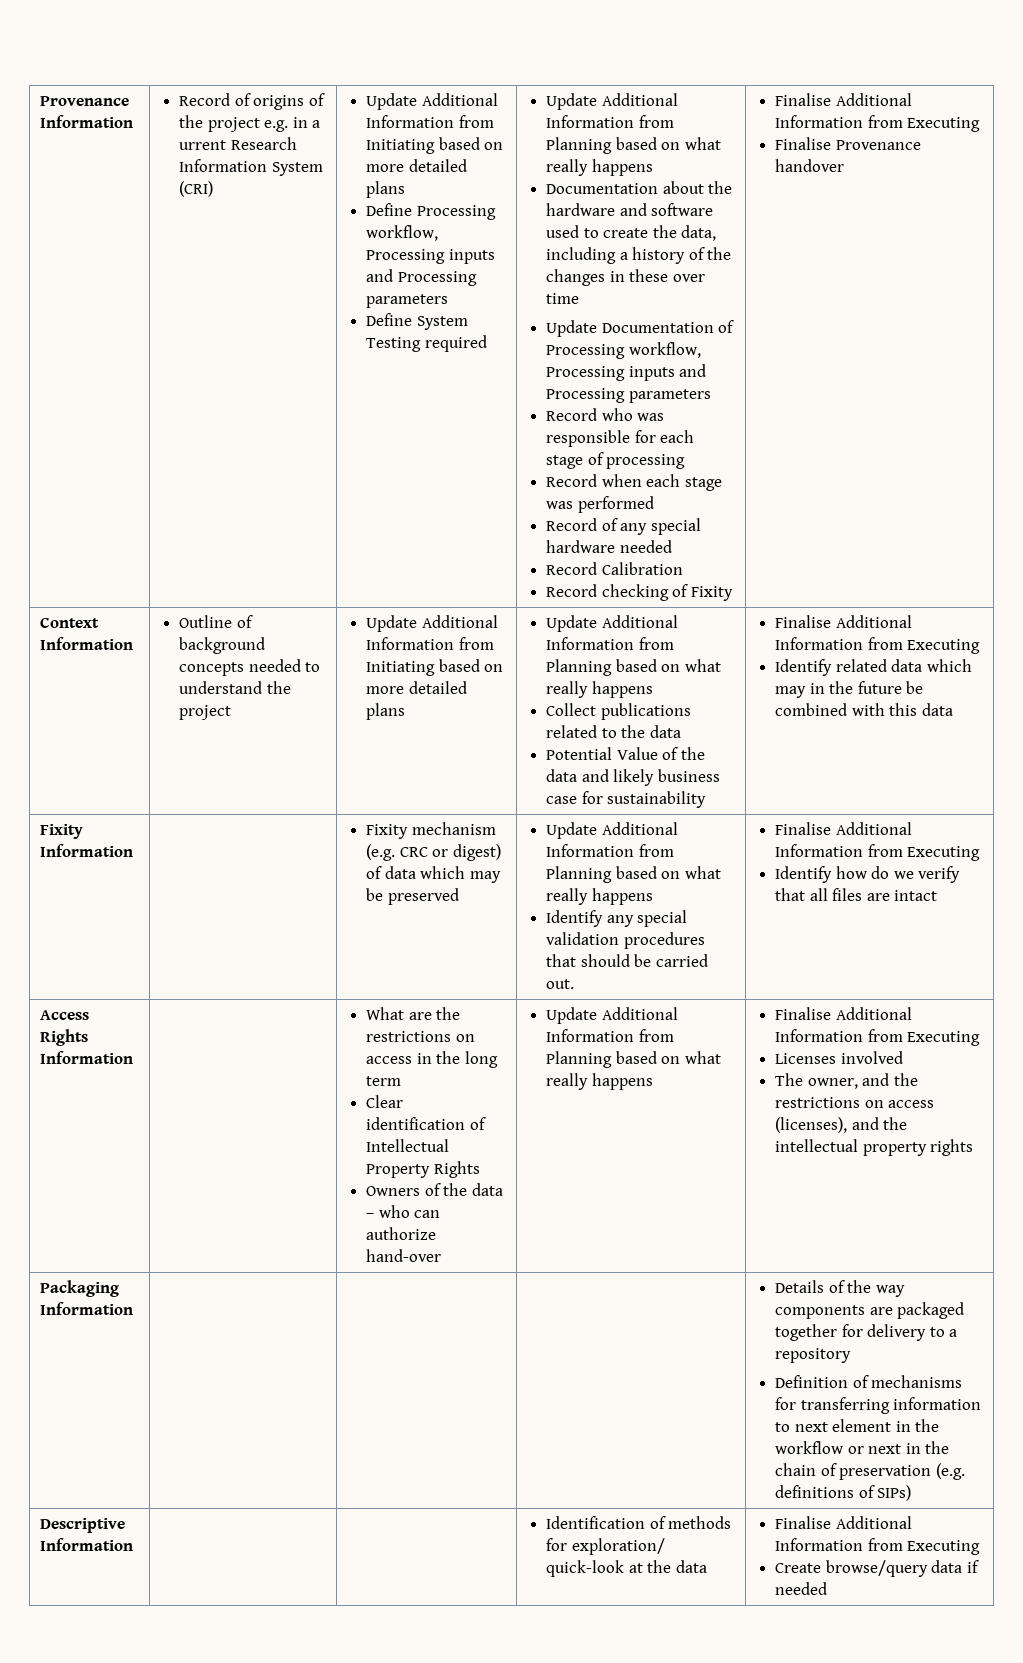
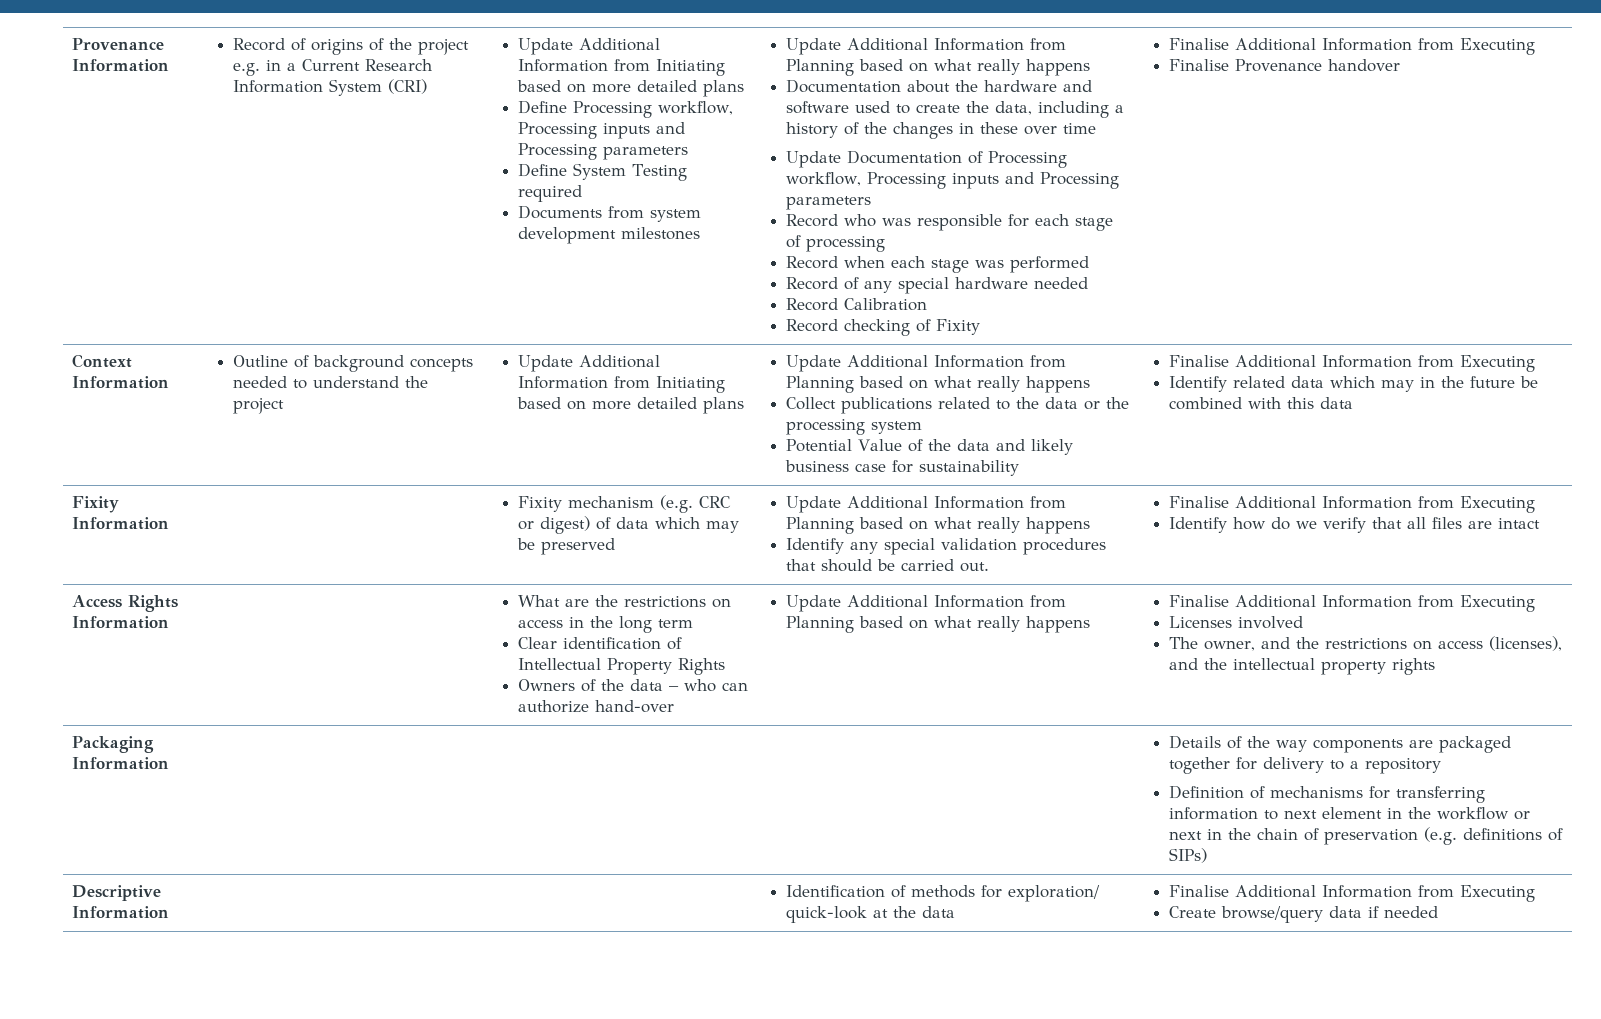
[178,140,226,150] urrent -> [301,59,360,71] Current
(487, 343) none -> [517,205,701,222] [517,227,700,244] // Documents from system development milestones
(681, 731) none -> [1083,397,1129,410] [785,419,922,435] or the processing system

